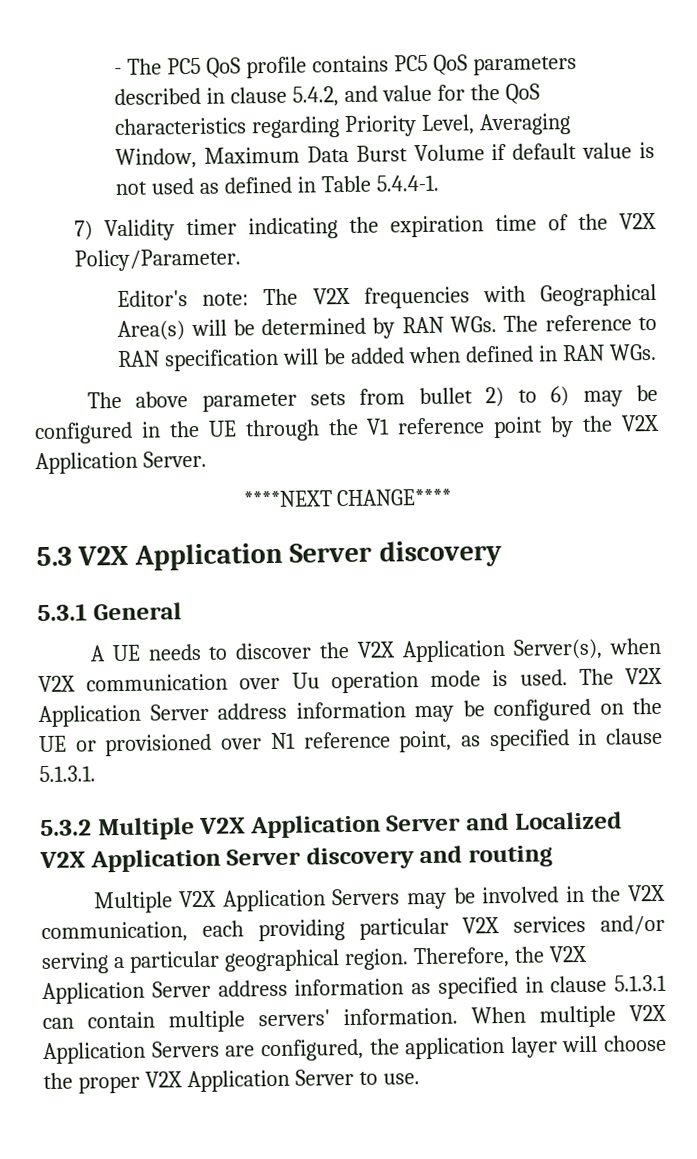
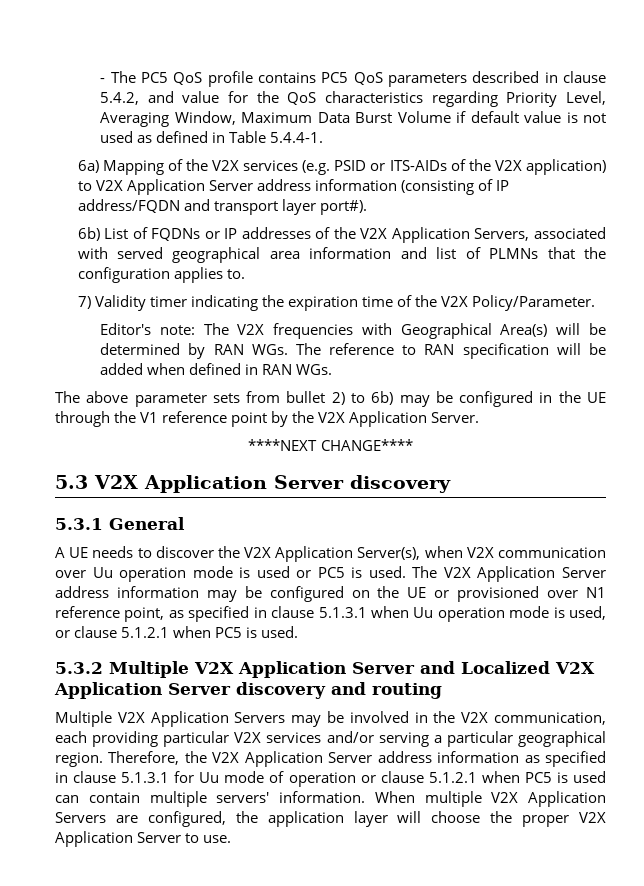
(439, 183) none -> [77,159,607,175] [77,179,509,195] [77,199,367,215] [77,227,606,243] [77,247,606,263] [77,267,245,283] // 6a) Mapping of the V2X services (e.g. PSID or ITS-AIDs of the V2X application) to V2X Application Server address information (consisting of IP address/FQDN and transport layer port#). // 6b) List of FQDNs or IP addresses of the V2X Application Servers, associated with served geographical area information and list of PLMNs that the configuration applies to.
[550,386,570,407] 6) -> [371,391,394,405] 6b)
(509, 678) none -> [256,566,363,578] used or PC5 is
[39,765,96,783] 5.1.3.1. -> [318,606,607,622] [55,626,299,638] 5.1.3.1 when Uu operation mode is used, or clause 5.1.2.1 when PC5 is used.
(667, 983) none -> [174,771,606,787] for Uu mode of operation or clause 5.1.2.1 when PC5 is used

